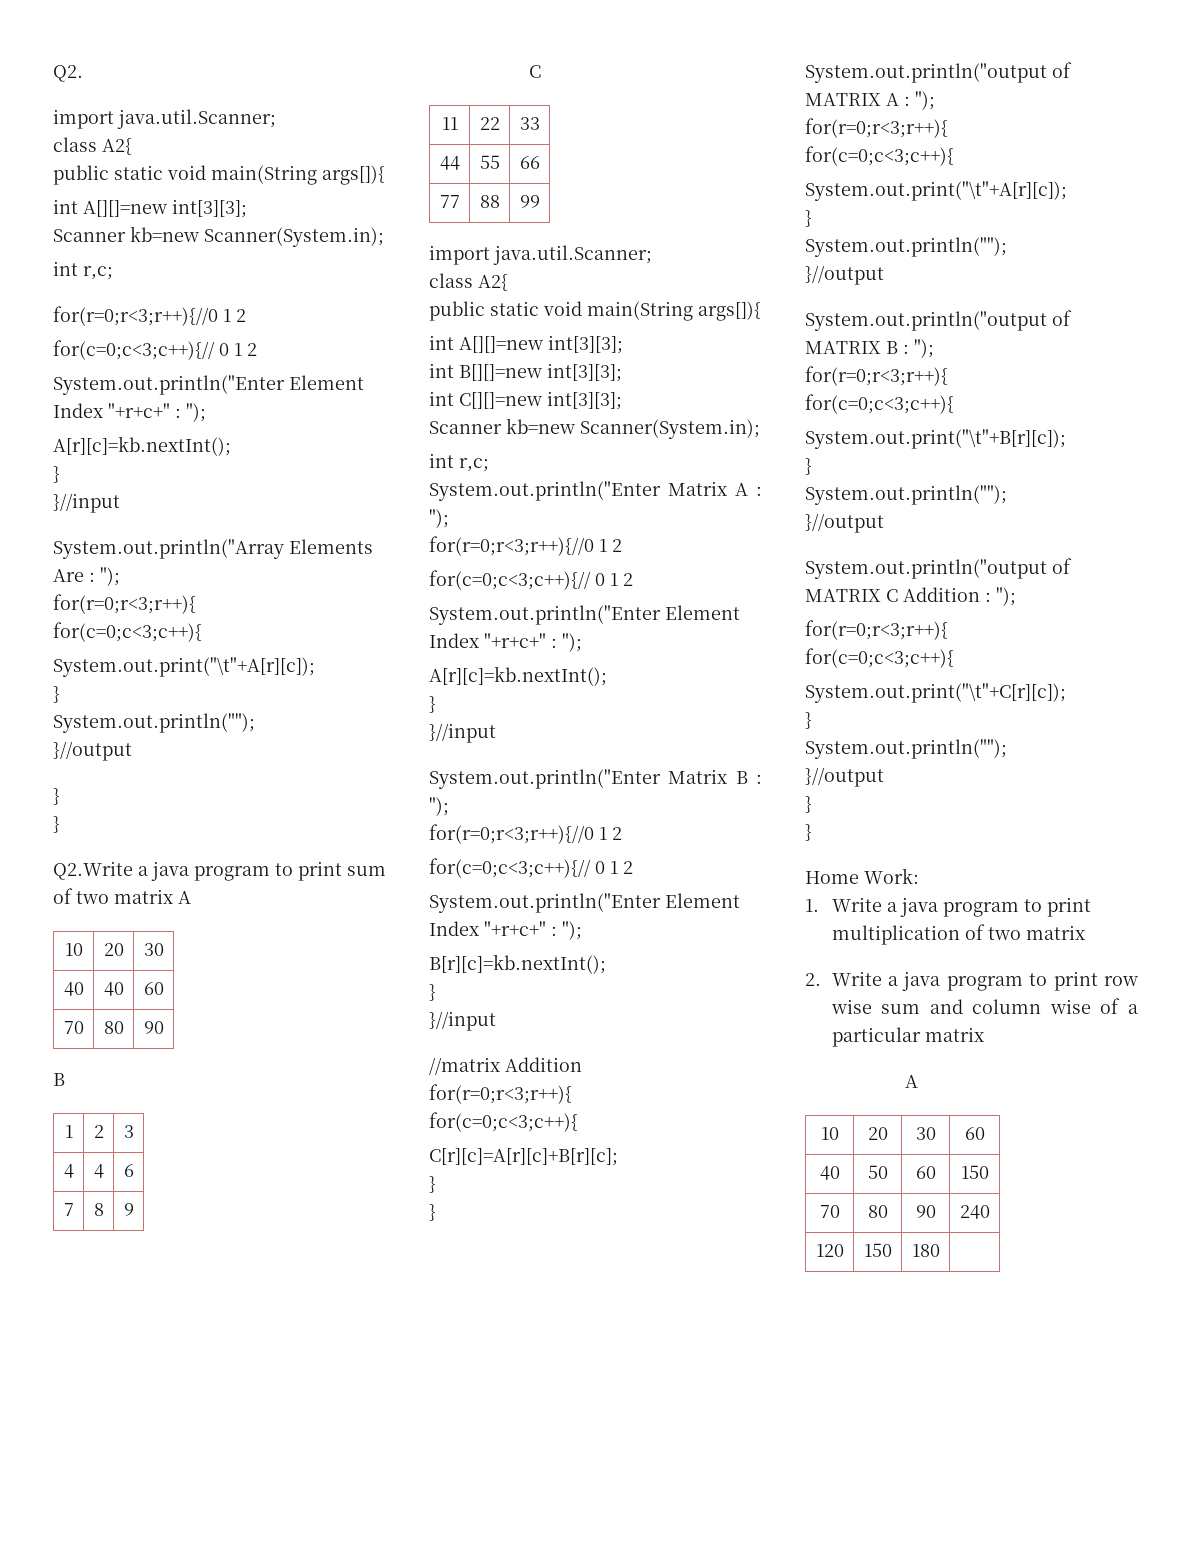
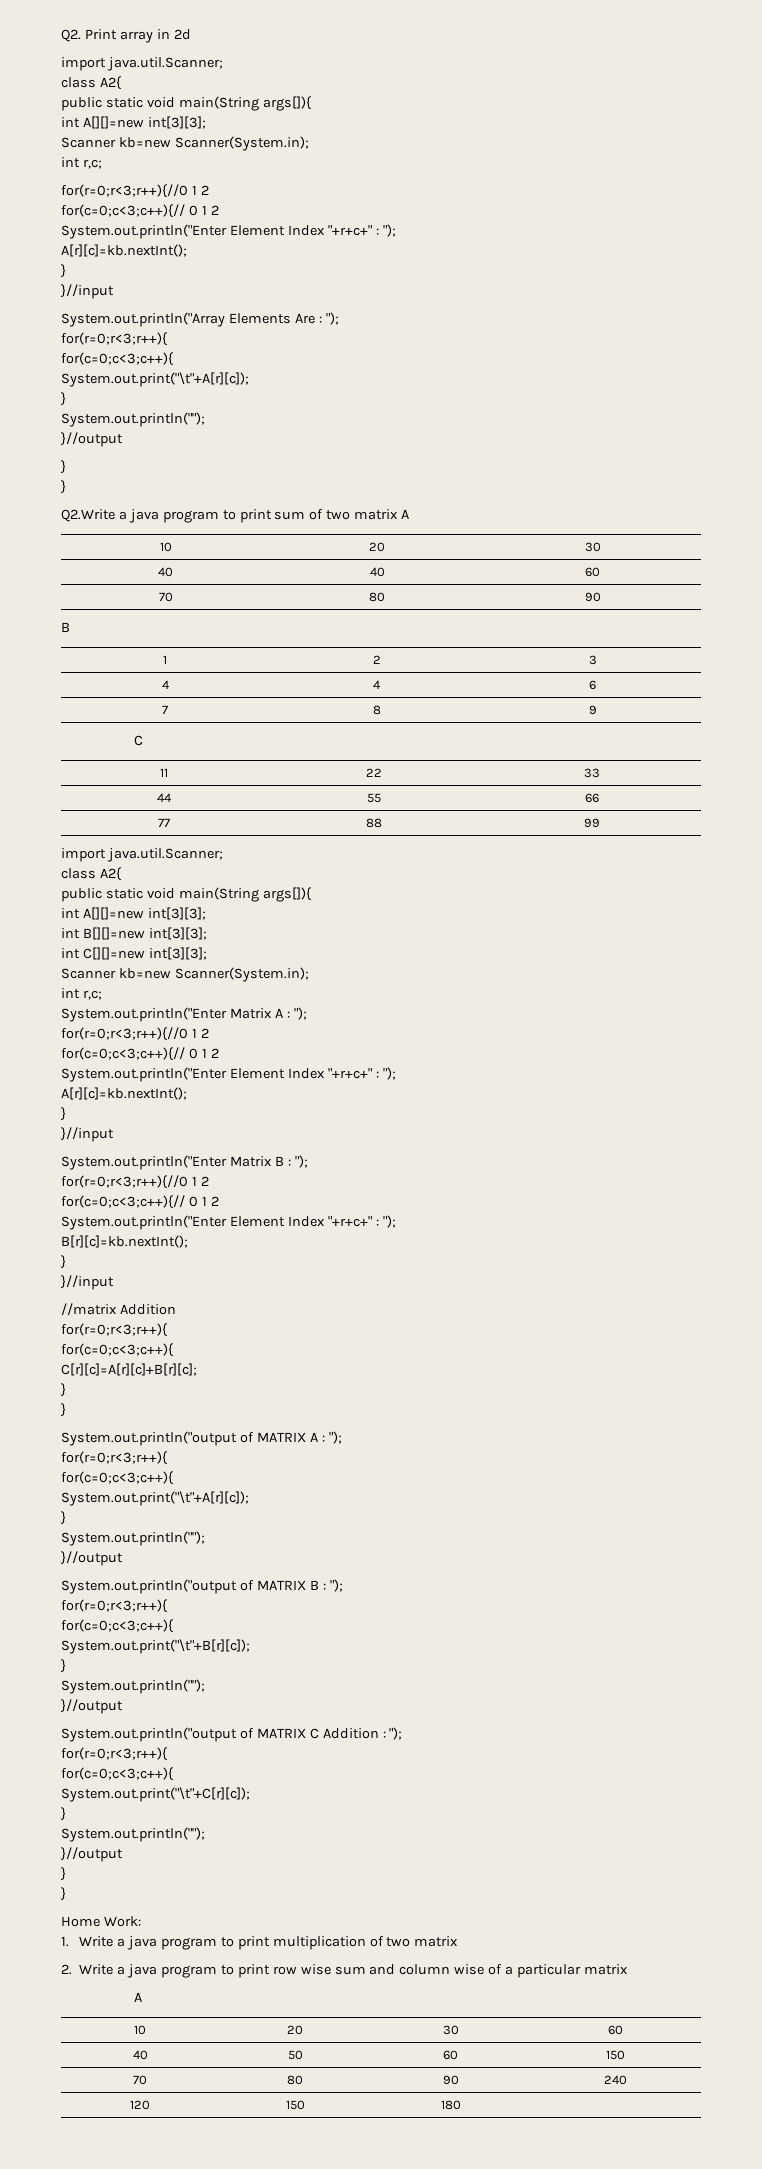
(83, 73) none -> [84,29,191,43] Print array in 2d

